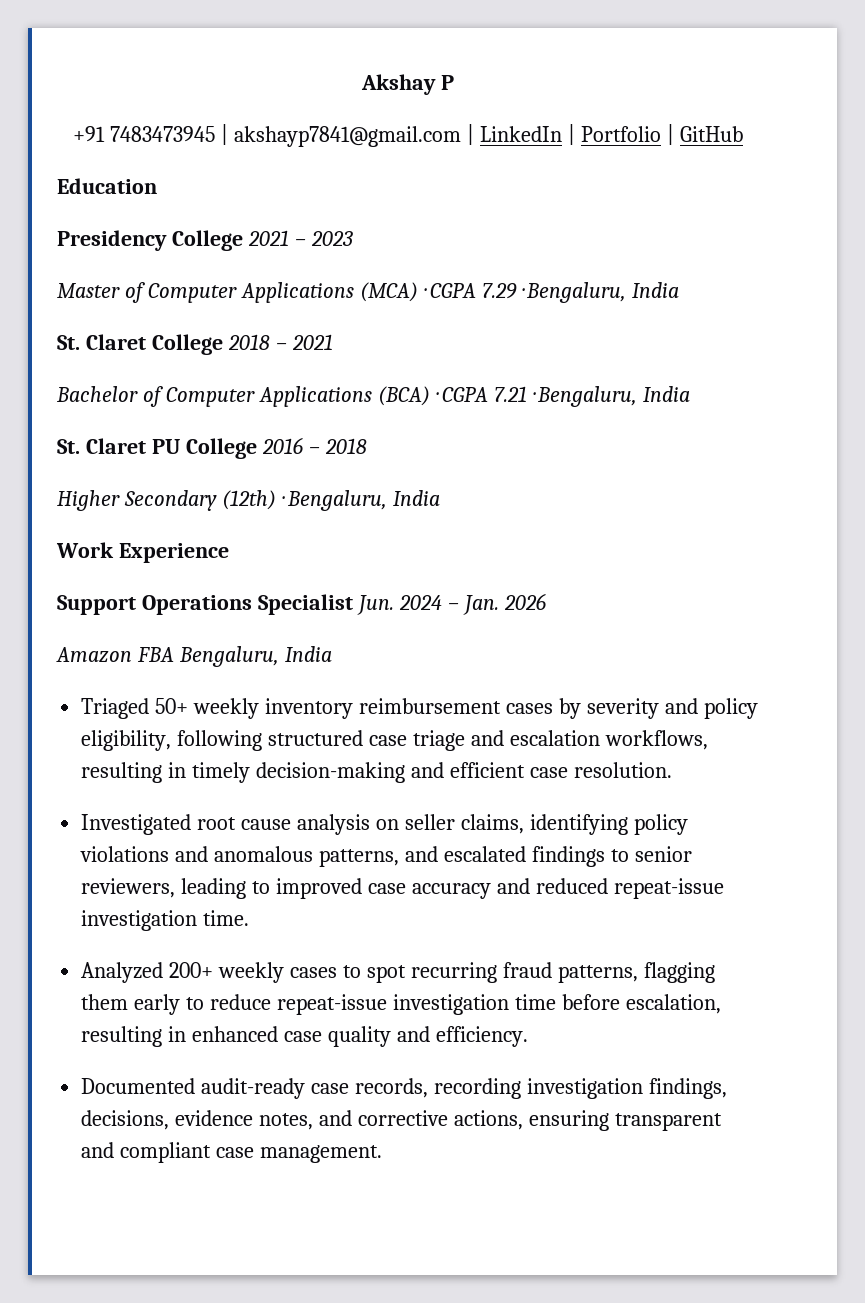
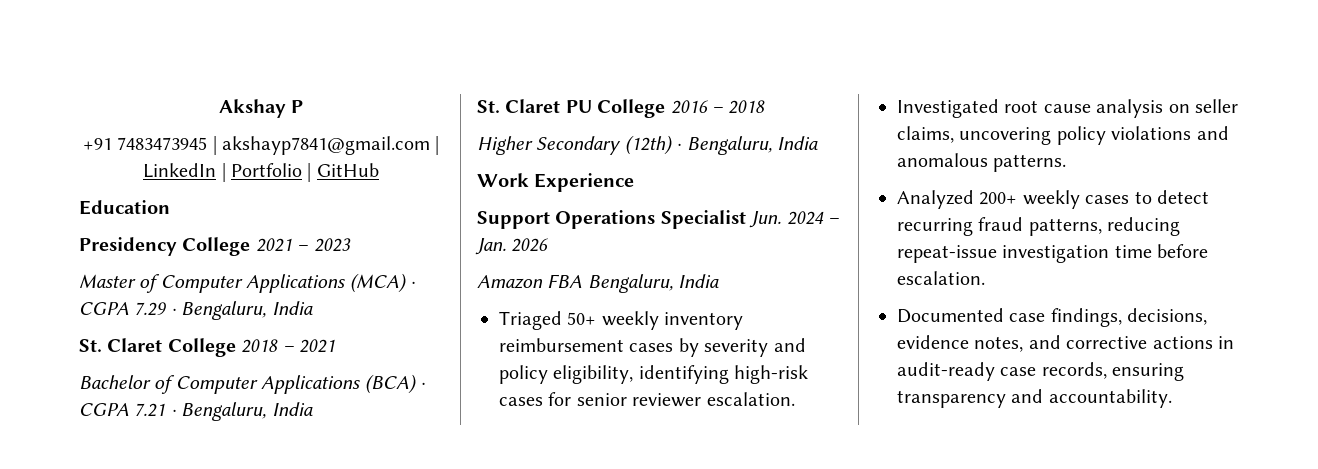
[177,730,708,751] [81,762,672,783] following structured case triage and escalation workflows, resulting in timely decision-making and efficient case resolution. -> [638,365,809,384] [499,392,795,407] identifying high-risk cases for senior reviewer escalation.
[529,814,628,835] identifying -> [959,127,1052,145] uncovering
[319,846,692,867] [81,878,724,899] [81,910,250,931] patterns, and escalated findings to senior reviewers, leading to improved case accuracy and reduced repeat-issue investigation time. -> [993,154,1067,172] patterns.
[366,965,406,983] spot -> [1157,190,1209,204] detect
[643,962,715,983] [81,994,721,1015] [81,1026,528,1047] [81,1078,643,1099] flagging them early to reduce repeat-issue investigation time before escalation, resulting in enhanced case quality and efficiency. // Documented audit-ready case records, recording investigation -> [1107,217,1181,236] [897,244,1209,263] [897,271,985,285] [897,308,1046,323] reducing repeat-issue investigation time before escalation. // Documented case
[453,1110,722,1131] [81,1142,383,1163] actions, ensuring transparent and compliant case management. -> [1152,336,1234,349] [897,362,1185,381] [897,389,1172,408] actions in audit-ready case records, ensuring transparency and accountability.

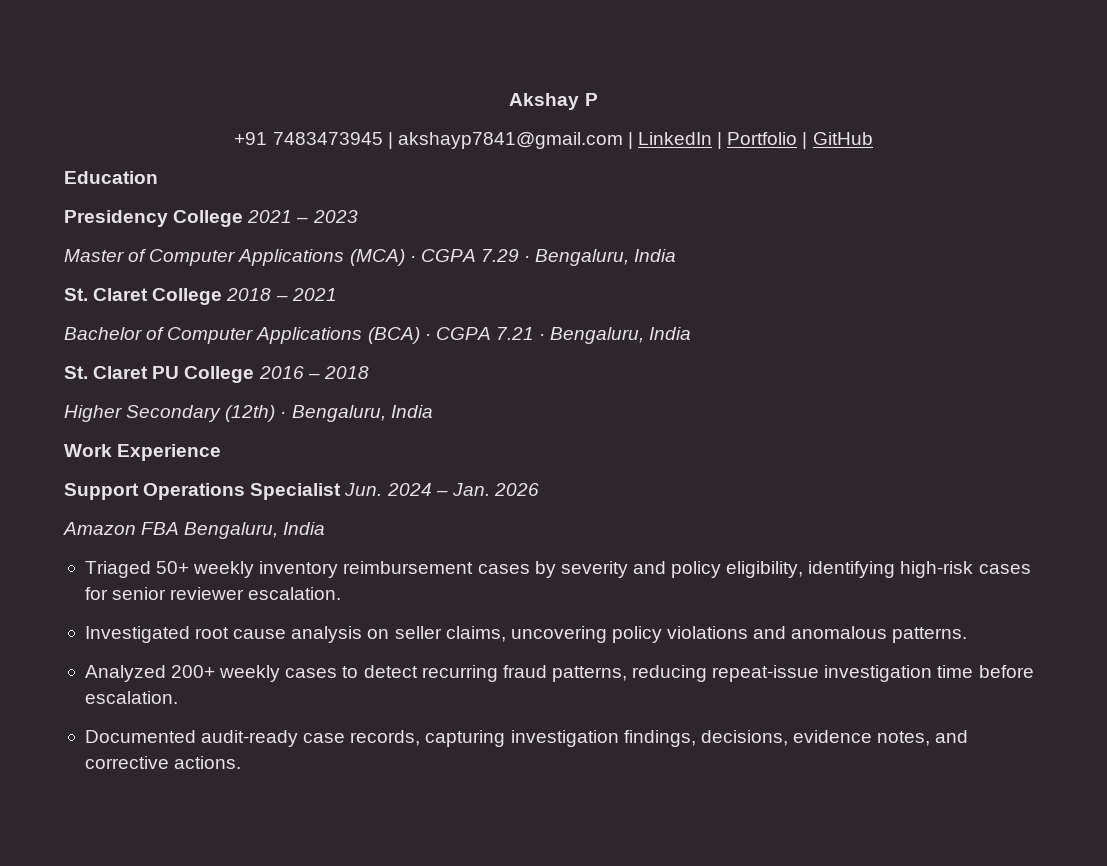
[1009,313,1046,322] case -> [201,730,619,747] audit-ready case records, capturing investigation
[1152,336,1234,349] [897,362,1185,381] [897,389,1172,408] actions in audit-ready case records, ensuring transparency and accountability. -> [174,756,242,769] actions.

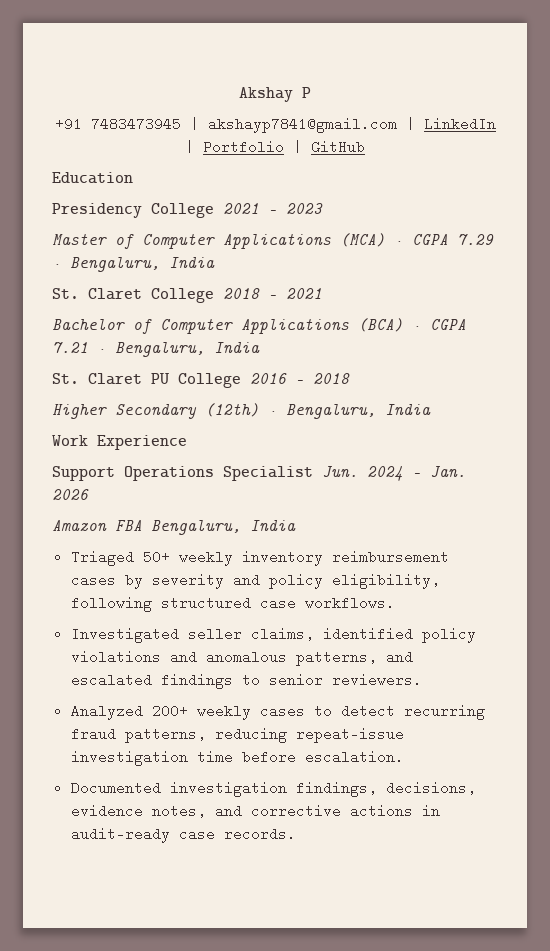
[808,561,1031,578] [84,587,342,600] [84,626,390,643] identifying high-risk cases for senior reviewer escalation. // Investigated root cause analysis on -> [70,596,395,612] [70,627,179,643] following structured case workflows. // Investigated
[510,626,607,643] uncovering -> [322,627,413,641] identified
[892,627,968,643] patterns. -> [295,650,413,666] [70,673,422,689] patterns, and escalated findings to senior reviewers.
[201,730,506,747] audit-ready case records, capturing -> (161, 788) none
[174,756,242,769] actions. -> [349,804,440,818] [70,827,296,843] actions in audit-ready case records.

